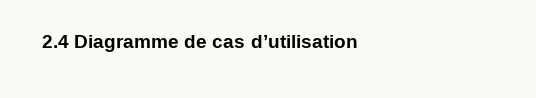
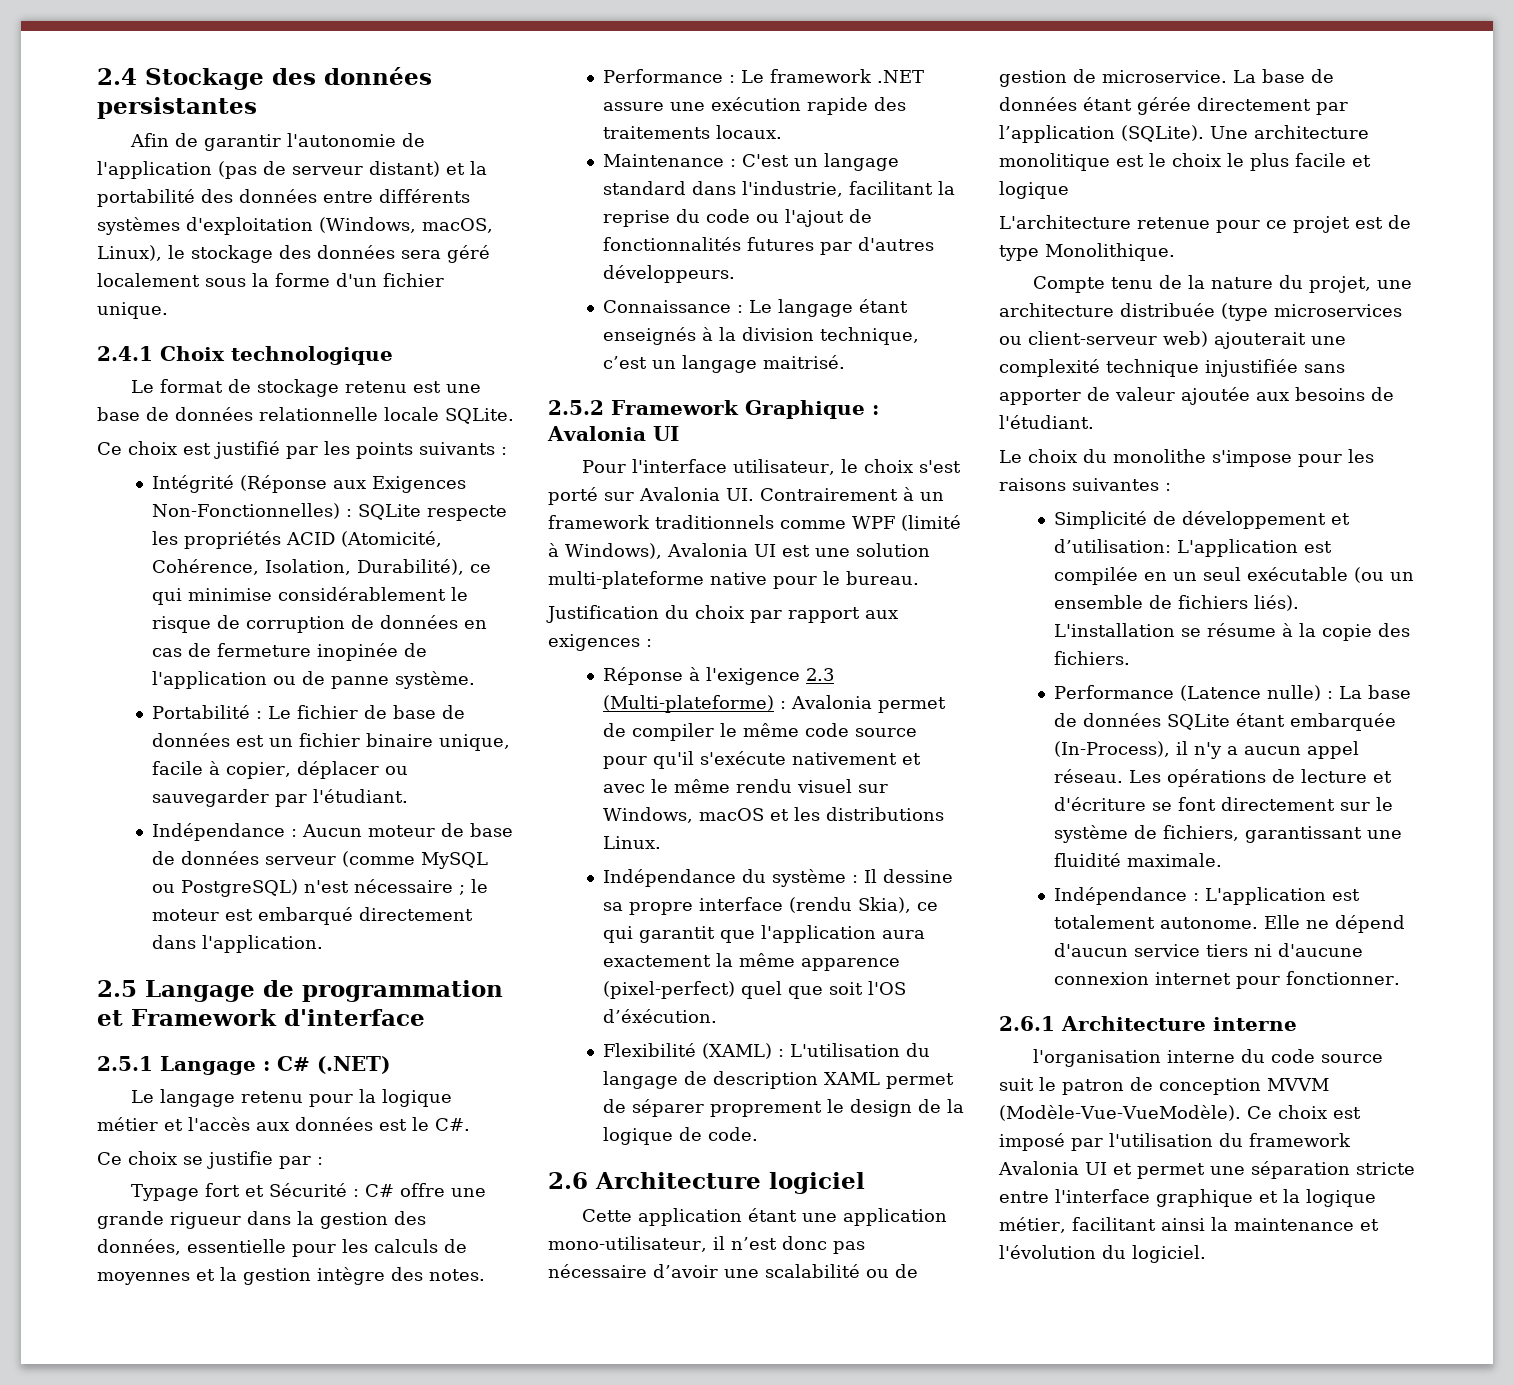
[74,35,358,52] Diagramme de cas d’utilisation -> [145,67,432,90] [97,97,257,119] [129,133,425,151] [97,161,487,179] [97,189,470,207] [97,217,493,235] [97,245,490,263] [97,273,444,287] [97,302,168,319] [97,346,393,365] [130,379,481,397] [97,407,514,424] [97,441,507,459] [152,475,467,493] [152,503,508,521] [152,531,443,549] [152,559,492,575] [152,587,469,605] [152,615,488,633] [152,643,428,661] [152,671,476,689] [152,705,466,719] [152,733,511,751] [152,761,409,779] [152,789,409,807] [152,823,514,841] [152,851,489,869] [152,879,489,897] [152,907,474,925] [152,935,324,953] [97,980,503,1002] [97,1009,425,1026] [97,1056,390,1075] [130,1089,452,1107] [97,1117,470,1131] [97,1151,323,1169] [130,1183,486,1201] [97,1211,426,1229] [97,1239,467,1257] [97,1267,485,1285] [603,69,925,83] [603,97,907,115] [603,125,783,139] [603,153,900,171] [603,181,956,197] [603,209,873,227] [603,237,935,255] [603,265,736,283] [603,299,909,317] [603,327,920,345] [603,355,846,373] [548,400,879,419] [547,426,679,441] [581,459,961,475] [548,487,944,505] [548,515,961,531] [548,543,930,559] [548,571,919,589] [546,605,898,623] [548,634,652,651] [603,667,835,685] [603,695,947,713] [603,723,918,741] [603,751,922,769] [603,779,889,793] [603,807,945,823] [603,836,662,849] [603,869,954,887] [603,897,939,915] [603,925,926,943] [603,953,901,971] [603,981,907,999] [603,1009,718,1023] [603,1043,931,1059] [603,1071,955,1089] [603,1099,965,1117] [603,1127,759,1145] [548,1172,865,1194] [581,1208,947,1226] [548,1236,865,1254] [548,1264,918,1278] [999,69,1334,87] [999,97,1348,115] [999,125,1369,143] [999,153,1371,171] [999,181,1069,199] [999,215,1411,233] [999,243,1175,261] [1032,275,1412,293] [999,303,1402,321] [999,331,1346,349] [999,359,1345,377] [999,387,1394,405] [999,415,1094,429] [999,449,1374,467] [999,478,1171,491] [1054,511,1351,529] [1054,539,1333,557] [1054,567,1415,585] [1054,595,1300,611] [1054,623,1411,641] [1054,651,1131,665] [1054,685,1412,701] [1054,713,1397,731] [1054,741,1360,759] [1054,769,1393,787] [1054,797,1394,811] [1054,825,1403,843] [1054,853,1223,867] [1054,887,1361,905] [1054,915,1406,933] [1054,943,1364,957] [1054,971,1401,989] [999,1016,1297,1031] [1032,1049,1383,1067] [999,1077,1329,1095] [999,1105,1361,1121] [999,1133,1351,1151] [998,1161,1415,1179] [999,1189,1376,1207] [999,1217,1379,1233] [999,1245,1206,1263] Stockage des données persistantes // Afin de garantir l'autonomie de l'application (pas de serveur distant) et la portabilité des données entre différents systèmes d'exploitation (Windows, macOS, Linux), le stockage des données sera géré localement sous la forme d'un fichier unique. // 2.4.1 Choix technologique // Le format de stockage retenu est une base de données relationnelle locale SQLite. // Ce choix est justifié par les points suivants : // Intégrité (Réponse aux Exigences Non-Fonctionnelles) : SQLite respecte les propriétés ACID (Atomicité, Cohérence, Isolation, Durabilité), ce qui minimise considérablement le risque de corruption de données en cas de fermeture inopinée de l'application ou de panne système. // Portabilité : Le fichier de base de données est un fichier binaire unique, facile à copier, déplacer ou sauvegarder par l'étudiant. // Indépendance : Aucun moteur de base de données serveur (comme MySQL ou PostgreSQL) n'est nécessaire ; le moteur est embarqué directement dans l'application. // 2.5 Langage de programmation et Framework d'interface // 2.5.1 Langage : C# (.NET) // Le langage retenu pour la logique métier et l'accès aux données est le C#. // Ce choix se justifie par : // Typage fort et Sécurité : C# offre une grande rigueur dans la gestion des données, essentielle pour les calculs de moyennes et la gestion intègre des notes. // Performance : Le framework .NET assure une exécution rapide des traitements locaux. // Maintenance : C'est un langage standard dans l'industrie, facilitant la reprise du code ou l'ajout de fonctionnalités futures par d'autres développeurs. // Connaissance : Le langage étant enseignés à la division technique, c’est un langage maitrisé. // 2.5.2 Framework Graphique : Avalonia UI // Pour l'interface utilisateur, le choix s'est porté sur Avalonia UI. Contrairement à un framework traditionnels comme WPF (limité à Windows), Avalonia UI est une solution multi-plateforme native pour le bureau. // Justification du choix par rapport aux exigences : // Réponse à l'exigence 2.3 (Multi-plateforme) : Avalonia permet de compiler le même code source pour qu'il s'exécute nativement et avec le même rendu visuel sur Windows, macOS et les distributions Linux. // Indépendance du système : Il dessine sa propre interface (rendu Skia), ce qui garantit que l'application aura exactement la même apparence (pixel-perfect) quel que soit l'OS d’éxécution. // Flexibilité (XAML) : L'utilisation du langage de description XAML permet de séparer proprement le design de la logique de code. // 2.6 Architecture logiciel // Cette application étant une application mono-utilisateur, il n’est donc pas nécessaire d’avoir une scalabilité ou de gestion de microservice. La base de données étant gérée directement par l’application (SQLite). Une architecture monolitique est le choix le plus facile et logique // L'architecture retenue pour ce projet est de type Monolithique. // Compte tenu de la nature du projet, une architecture distribuée (type microservices ou client-serveur web) ajouterait une complexité technique injustifiée sans apporter de valeur ajoutée aux besoins de l'étudiant. // Le choix du monolithe s'impose pour les raisons suivantes : // Simplicité de développement et d’utilisation: L'application est compilée en un seul exécutable (ou un ensemble de fichiers liés). L'installation se résume à la copie des fichiers. // Performance (Latence nulle) : La base de données SQLite étant embarquée (In-Process), il n'y a aucun appel réseau. Les opérations de lecture et d'écriture se font directement sur le système de fichiers, garantissant une fluidité maximale. // Indépendance : L'application est totalement autonome. Elle ne dépend d'aucun service tiers ni d'aucune connexion internet pour fonctionner. // 2.6.1 Architecture interne // l'organisation interne du code source suit le patron de conception MVVM (Modèle-Vue-VueModèle). Ce choix est imposé par l'utilisation du framework Avalonia UI et permet une séparation stricte entre l'interface graphique et la logique métier, facilitant ainsi la maintenance et l'évolution du logiciel.

